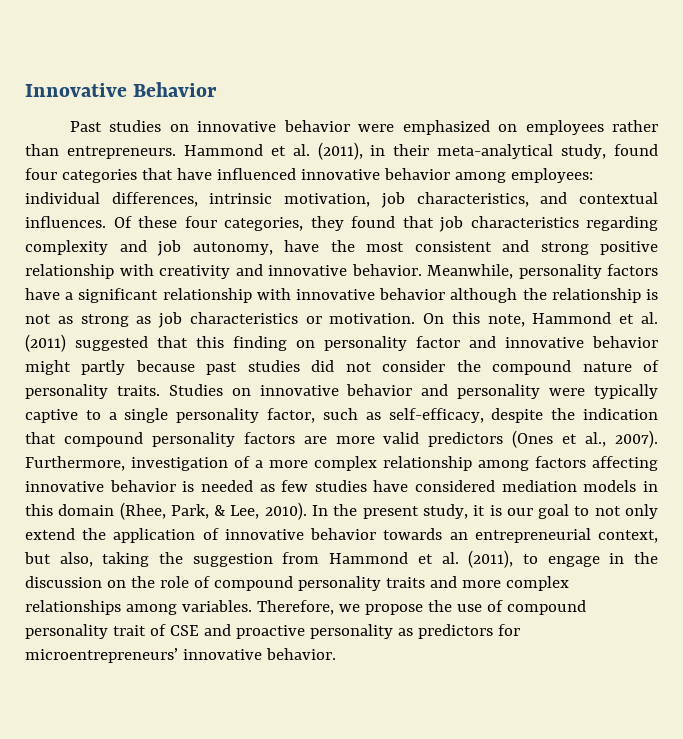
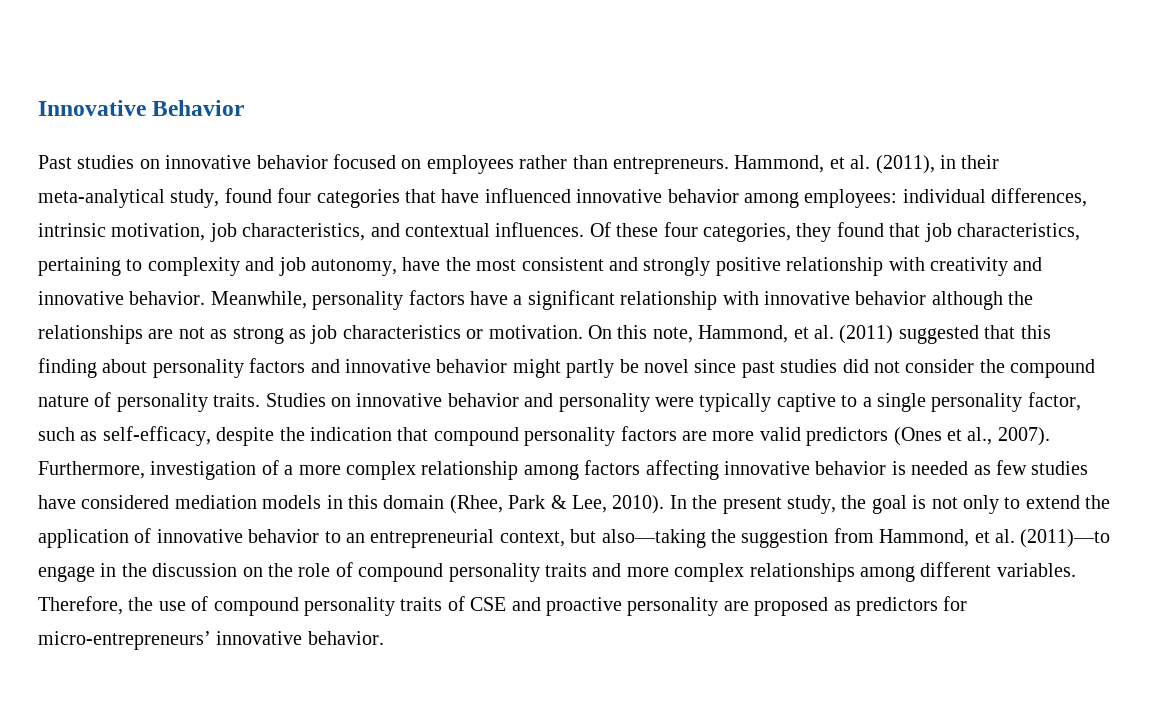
[358,120,490,135] were emphasized -> [333,154,396,169] focused
[183,144,263,156] Hammond -> [734,155,825,173] Hammond,
[470,216,658,231] characteristics regarding -> [956,223,1080,241] [38,257,143,276] characteristics, pertaining to
[540,242,589,255] strong -> [643,257,711,276] strongly
[551,288,658,303] relationship is -> [38,325,174,344] relationships are
[532,312,612,324] Hammond -> [698,325,789,343] Hammond,
[296,336,460,351] on personality factor -> [102,358,306,378] about personality factors
[135,360,195,372] because -> [619,359,737,373] be novel since
[170,504,209,519] Park, -> [508,495,546,509] Park
[473,504,590,519] it is our goal to -> [841,495,927,514] the goal is
(658, 511) none -> [1004,497,1021,509] to
[383,528,443,540] towards -> [324,531,341,543] to
[59,552,150,567] also, taking -> [601,529,706,548] also—taking
[329,550,538,568] Hammond et al. (2011), to -> [879,529,1111,548] Hammond, et al. (2011)—to
(177, 609) none -> [920,562,992,577] different
[338,604,423,615] we propose -> (123, 605) none
[112,625,146,636] trait -> [400,597,443,611] traits
(393, 631) none -> [723,597,829,616] are proposed
[25,648,178,663] microentrepreneurs’ -> [38,631,211,650] micro-entrepreneurs’

